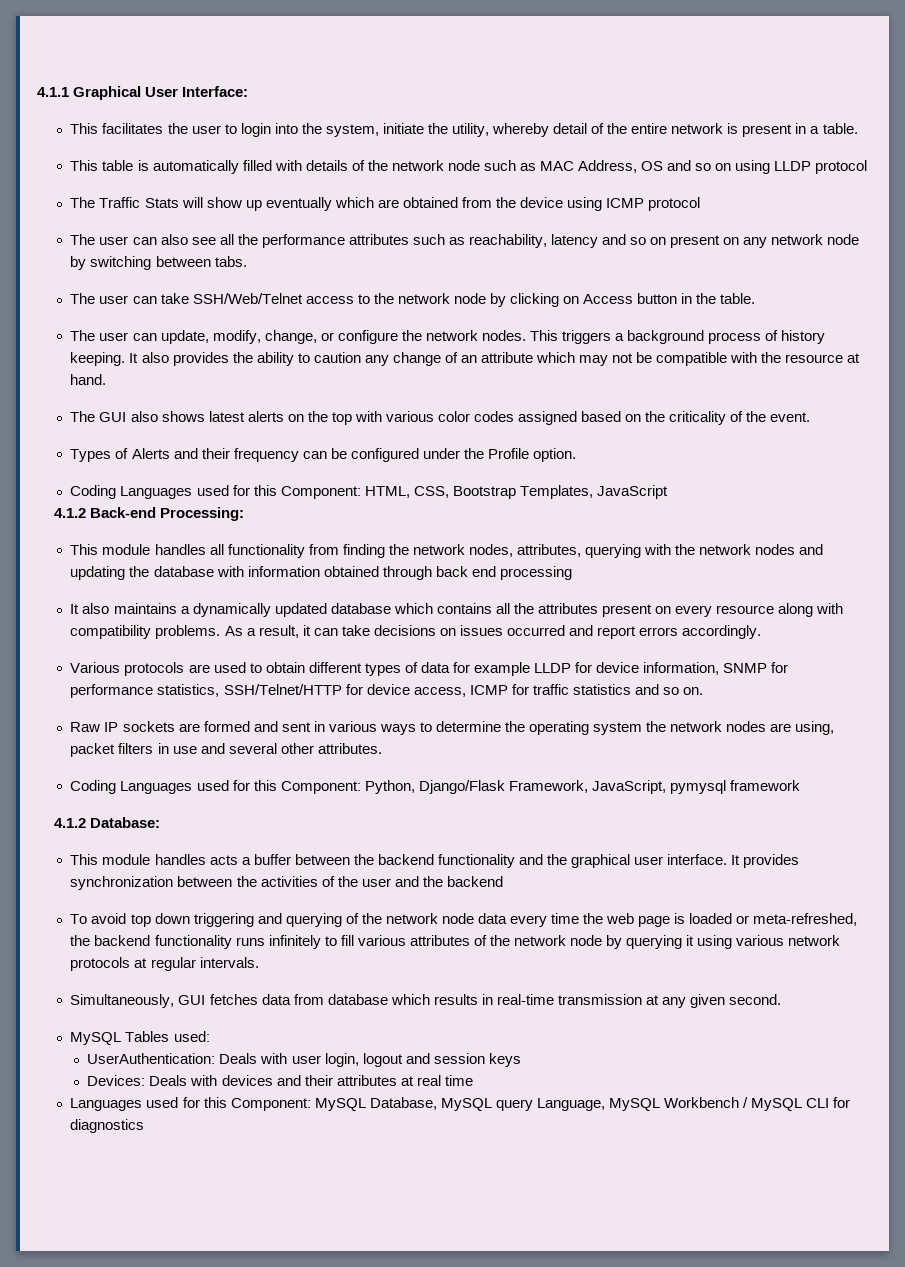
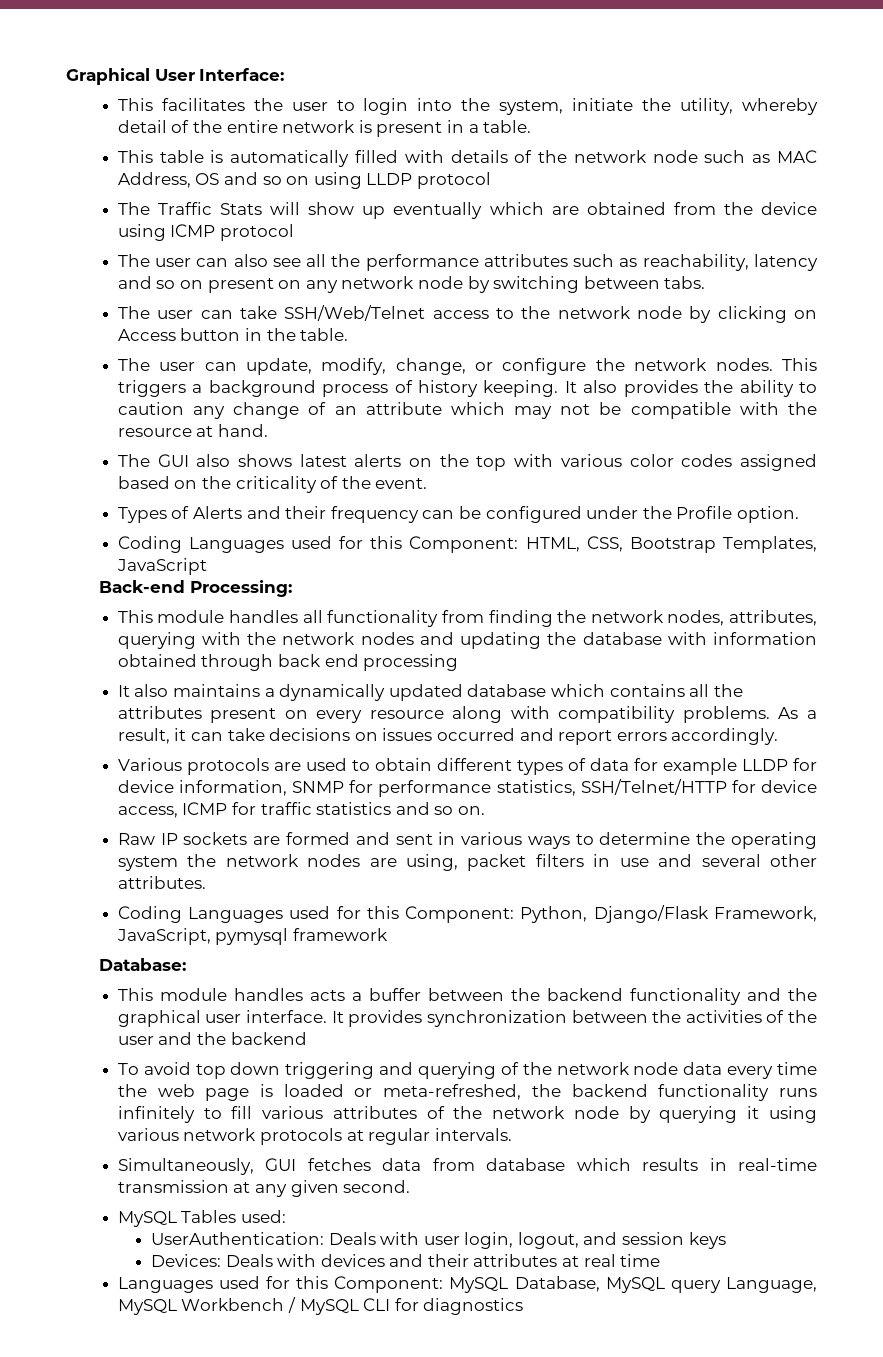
[37,87,69,97] 4.1.1 -> (66, 76) none
[53,508,86,518] 4.1.2 -> (207, 566) none
[53,818,86,828] 4.1.2 -> (388, 934) none
[362,1053,403,1067] logout -> [517,1232,579,1249] logout,

